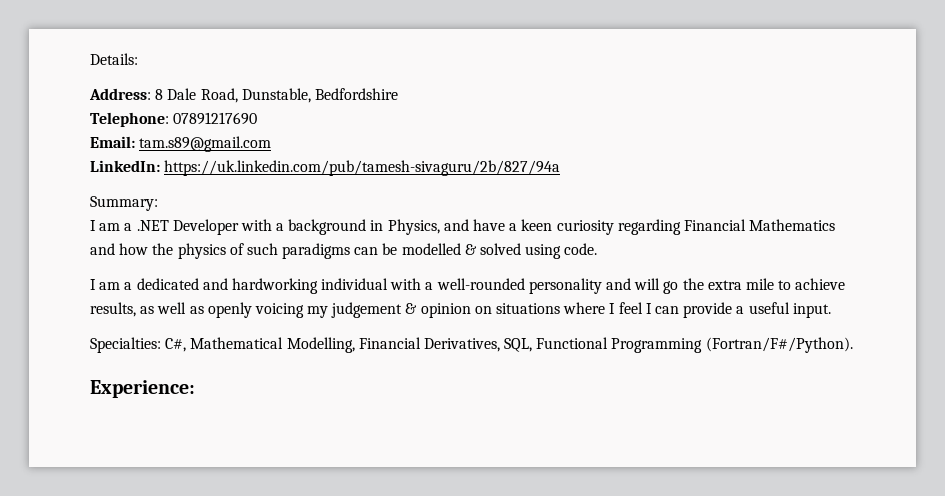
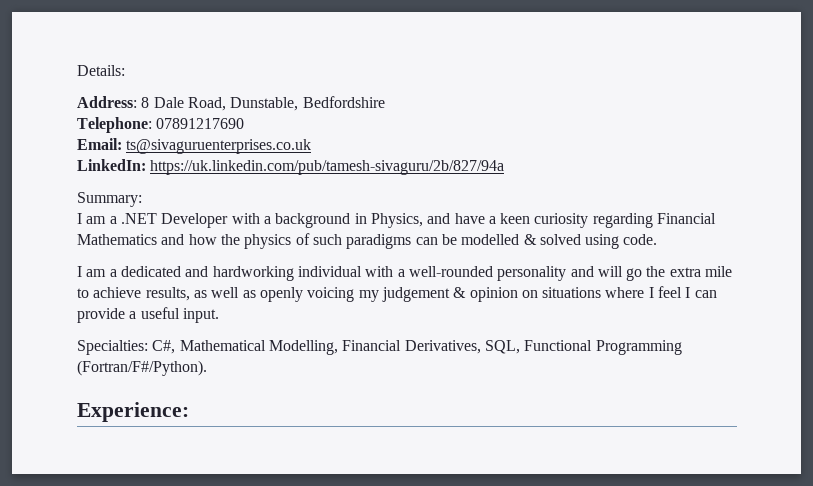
[139,136,272,152] tam.s89@gmail.com -> [126,139,312,154] ts@sivaguruenterprises.co.uk

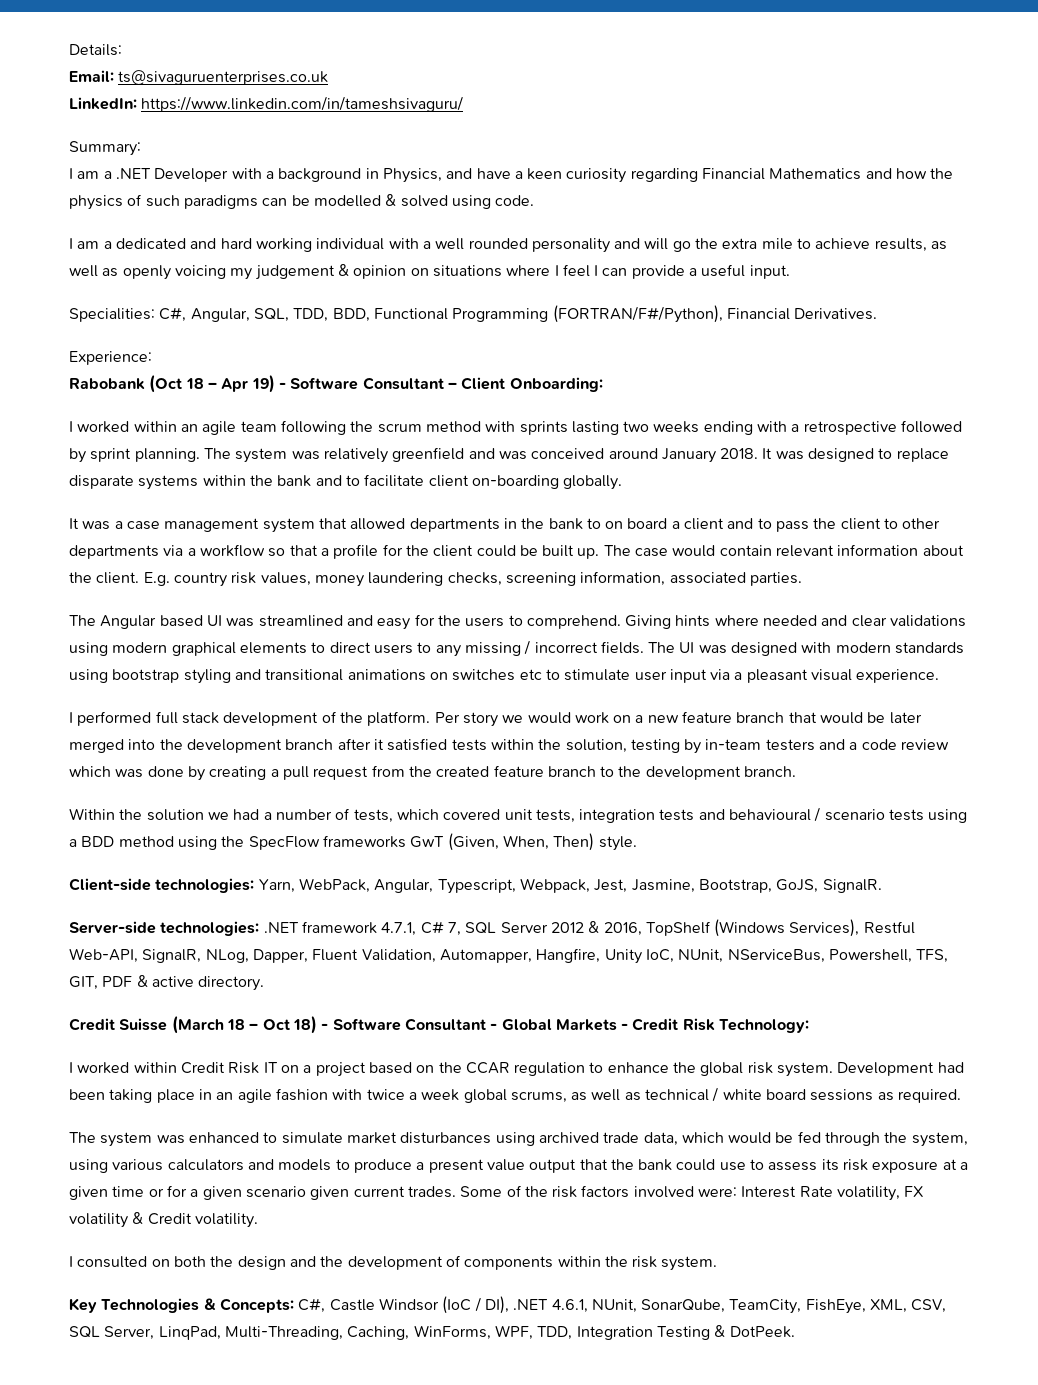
[77,96,385,111] [77,117,245,133] // Address: 8 Dale Road, Dunstable, Bedfordshire // Telephone: 07891217690 -> (122, 50) none
[150,160,505,175] https://uk.linkedin.com/pub/tamesh-sivaguru/2b/827/94a -> [141,96,464,112] https://www.linkedin.com/in/tameshsivaguru/
[212,266,294,281] hardworking -> [220,238,312,252] hard working
[408,266,493,277] well-rounded -> [435,238,528,250] well rounded
[77,340,682,355] [77,360,207,376] [77,402,189,422] Specialties: C#, Mathematical Modelling, Financial Derivatives, SQL, Functional Programming (Fortran/F#/Python). // Experience: -> [69,305,878,323] [69,351,152,365] [69,375,603,393] [69,420,963,435] [69,447,949,463] [69,474,623,490] [69,518,941,533] [69,544,964,559] [69,571,802,587] [69,614,967,630] [69,640,965,657] [69,669,940,684] [69,711,922,727] [69,738,950,754] [69,765,797,781] [69,807,968,823] [69,833,637,851] [69,878,882,894] [69,919,915,937] [69,948,949,964] [69,975,265,991] [69,1016,810,1034] [69,1062,964,1077] [69,1087,962,1103] [69,1131,968,1147] [69,1159,969,1173] [69,1185,925,1201] [69,1212,258,1228] [69,1255,718,1271] [69,1296,947,1314] [69,1325,795,1340] Specialities: C#, Angular, SQL, TDD, BDD, Functional Programming (FORTRAN/F#/Python), Financial Derivatives. // Experience: // Rabobank (Oct 18 – Apr 19) - Software Consultant – Client Onboarding: // I worked within an agile team following the scrum method with sprints lasting two weeks ending with a retrospective followed by sprint planning. The system was relatively greenfield and was conceived around January 2018. It was designed to replace disparate systems within the bank and to facilitate client on-boarding globally. // It was a case management system that allowed departments in the bank to on board a client and to pass the client to other departments via a workflow so that a profile for the client could be built up. The case would contain relevant information about the client. E.g. country risk values, money laundering checks, screening information, associated parties. // The Angular based UI was streamlined and easy for the users to comprehend. Giving hints where needed and clear validations using modern graphical elements to direct users to any missing / incorrect fields. The UI was designed with modern standards using bootstrap styling and transitional animations on switches etc to stimulate user input via a pleasant visual experience. // I performed full stack development of the platform. Per story we would work on a new feature branch that would be later merged into the development branch after it satisfied tests within the solution, testing by in-team testers and a code review which was done by creating a pull request from the created feature branch to the development branch. // Within the solution we had a number of tests, which covered unit tests, integration tests and behavioural / scenario tests using a BDD method using the SpecFlow frameworks GwT (Given, When, Then) style. // Client-side technologies: Yarn, WebPack, Angular, Typescript, Webpack, Jest, Jasmine, Bootstrap, GoJS, SignalR. // Server-side technologies: .NET framework 4.7.1, C# 7, SQL Server 2012 & 2016, TopShelf (Windows Services), Restful Web-API, SignalR, NLog, Dapper, Fluent Validation, Automapper, Hangfire, Unity IoC, NUnit, NServiceBus, Powershell, TFS, GIT, PDF & active directory. // Credit Suisse (March 18 – Oct 18) - Software Consultant - Global Markets - Credit Risk Technology: // I worked within Credit Risk IT on a project based on the CCAR regulation to enhance the global risk system. Development had been taking place in an agile fashion with twice a week global scrums, as well as technical / white board sessions as required. // The system was enhanced to simulate market disturbances using archived trade data, which would be fed through the system, using various calculators and models to produce a present value output that the bank could use to assess its risk exposure at a given time or for a given scenario given current trades. Some of the risk factors involved were: Interest Rate volatility, FX volatility & Credit volatility. // I consulted on both the design and the development of components within the risk system. // Key Technologies & Concepts: C#, Castle Windsor (IoC / DI), .NET 4.6.1, NUnit, SonarQube, TeamCity, FishEye, XML, CSV, SQL Server, LinqPad, Multi-Threading, Caching, WinForms, WPF, TDD, Integration Testing & DotPeek.

